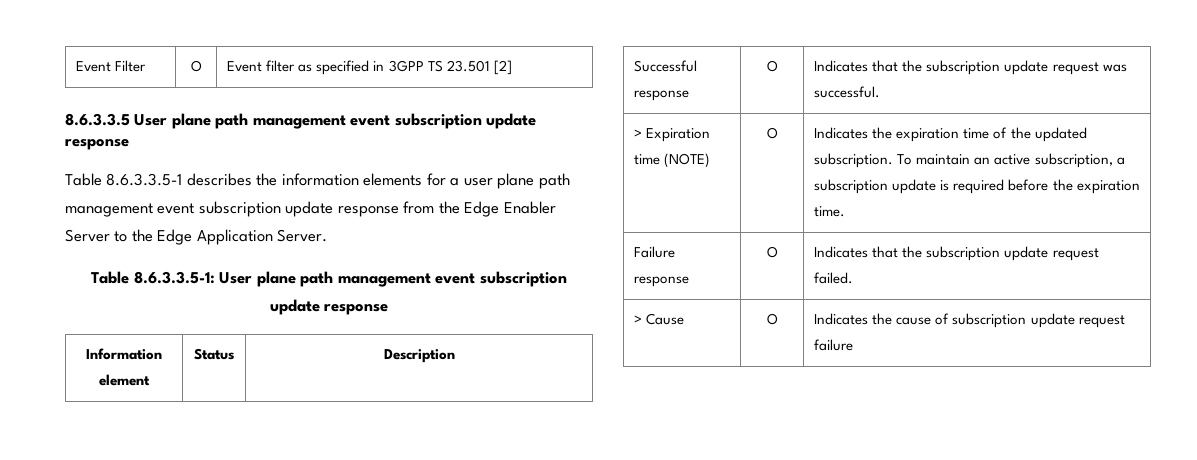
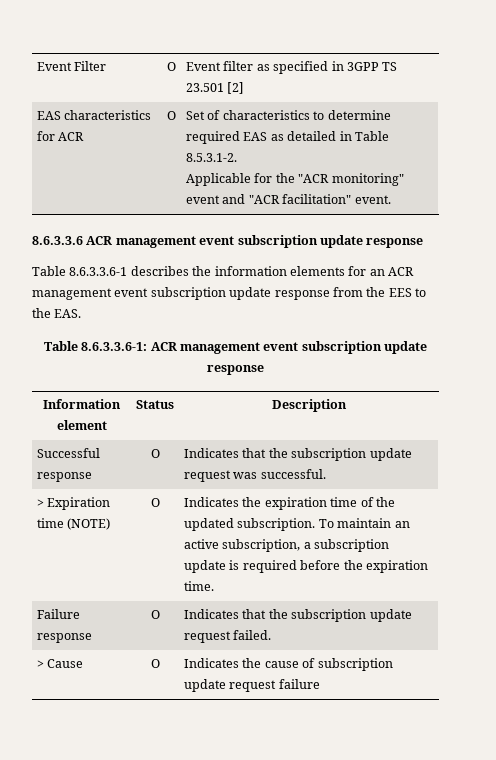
[65,113,249,129] // 8.6.3.3.5 User plane path -> [37,110,152,120] [37,131,85,141] [167,111,176,120] [186,110,391,120] [186,131,389,144] [186,153,238,162] [186,173,404,186] [186,194,391,204] [32,236,113,245] // EAS characteristics for ACR | O | Set of characteristics to determine required EAS as detailed in Table 8.5.3.1-2. // Applicable for the "ACR monitoring" event and "ACR facilitation" event. // 8.6.3.3.6 ACR
[106,173,183,186] 8.6.3.3.5-1 -> [69,267,128,276] 8.6.3.3.6-1
[450,173,570,189] a user plane path -> [369,267,414,276] an ACR
[464,201,556,217] [65,229,328,245] [91,271,334,287] Edge Enabler Server to the Edge Application Server. // Table 8.6.3.3.5-1: User plane path -> [388,288,426,297] [32,308,82,318] [43,341,177,351] EES to the EAS. // Table 8.6.3.3.6-1: ACR

